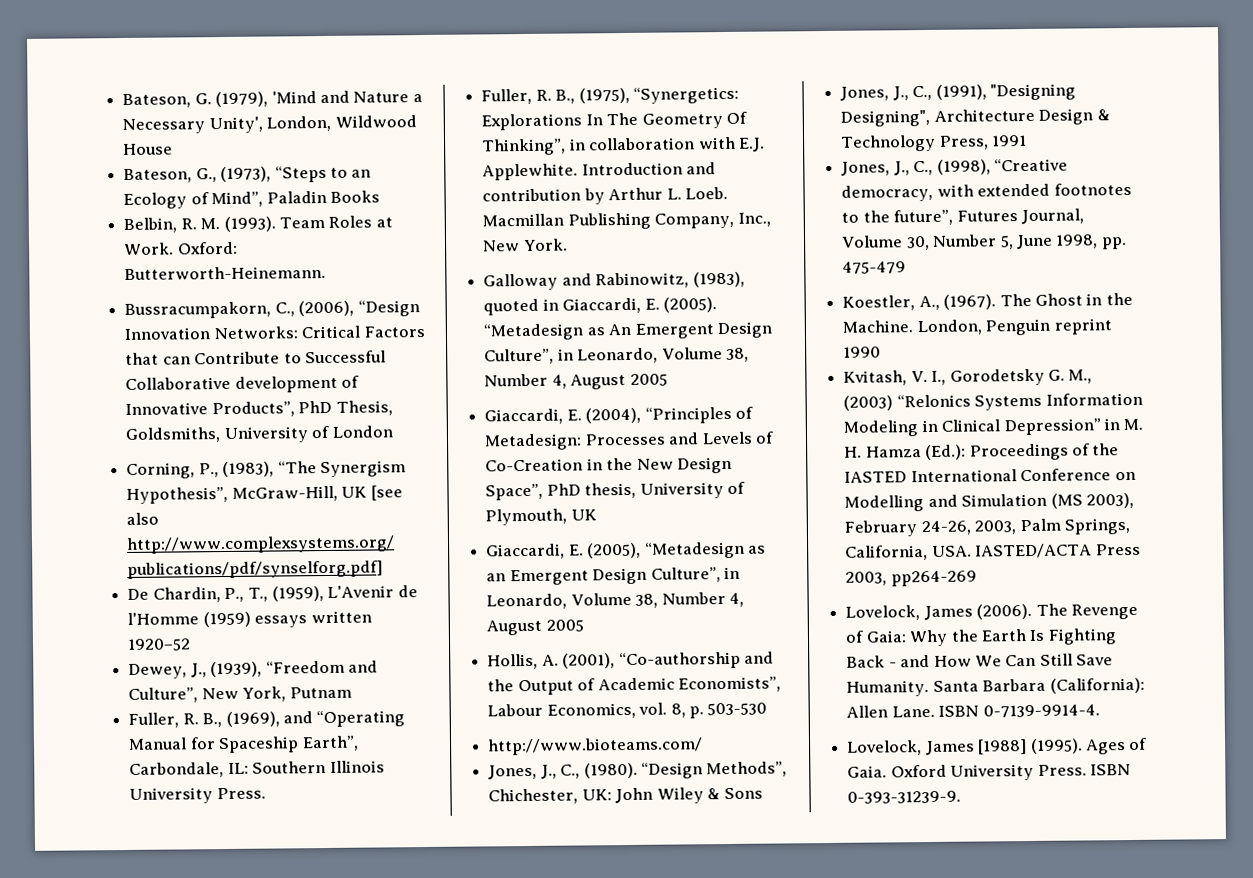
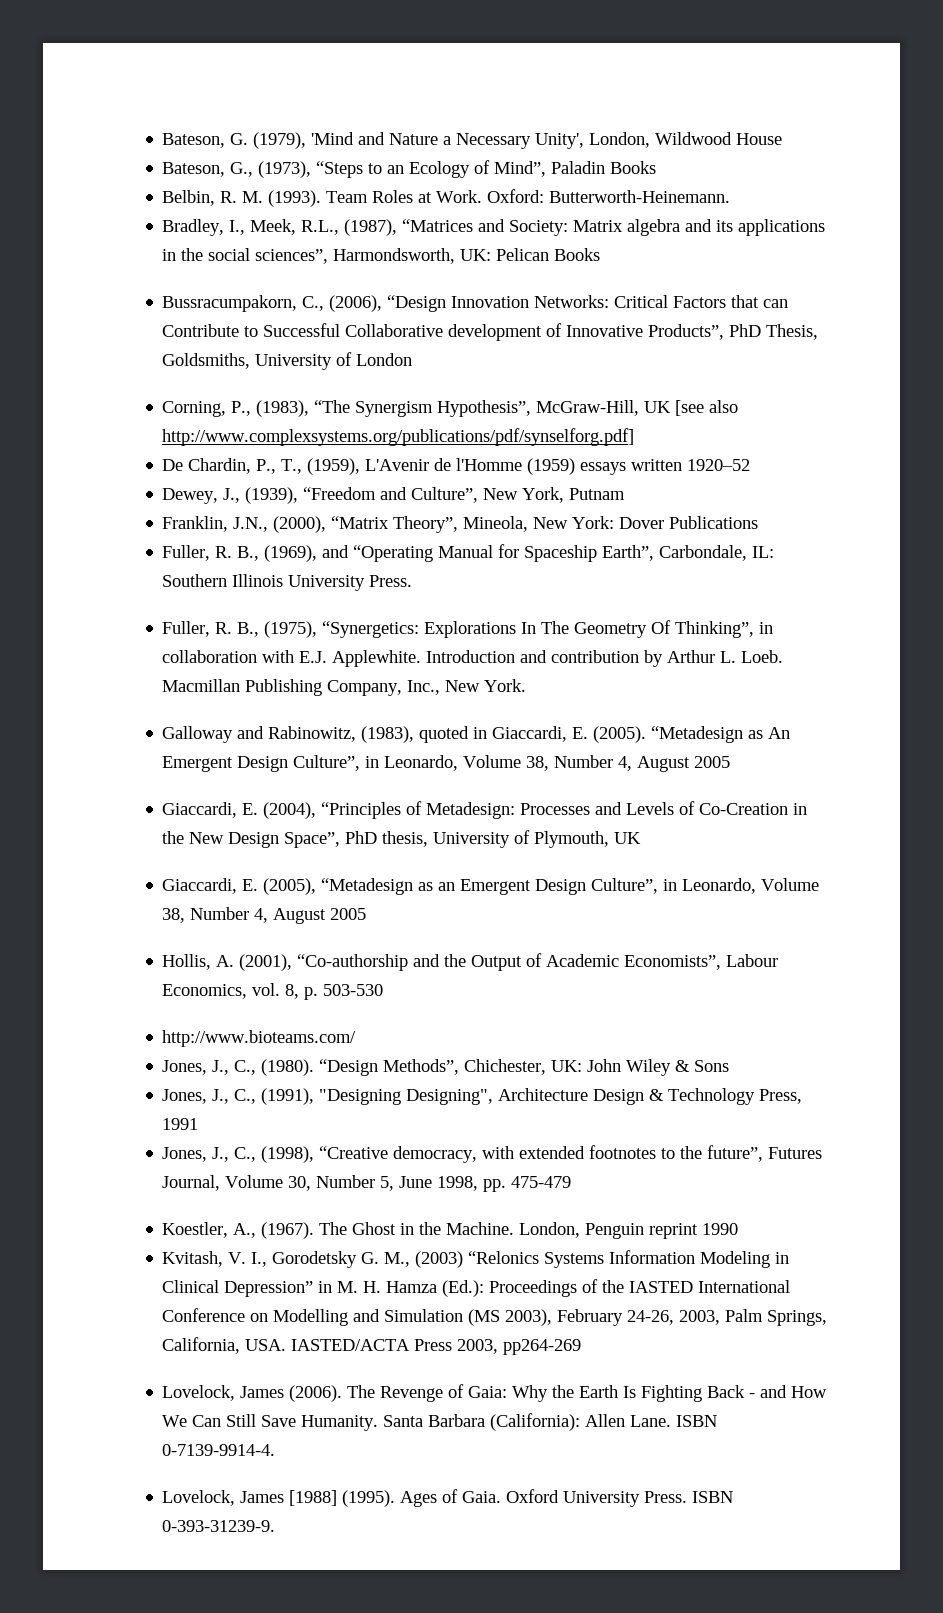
(327, 272) none -> [162,219,826,236] [162,248,601,264] // Bradley, I., Meek, R.L., (1987), “Matrices and Society: Matrix algebra and its applications in the social sciences”, Harmondsworth, UK: Pelican Books
(352, 692) none -> [162,516,759,533] // Franklin, J.N., (2000), “Matrix Theory”, Mineola, New York: Dover Publications

